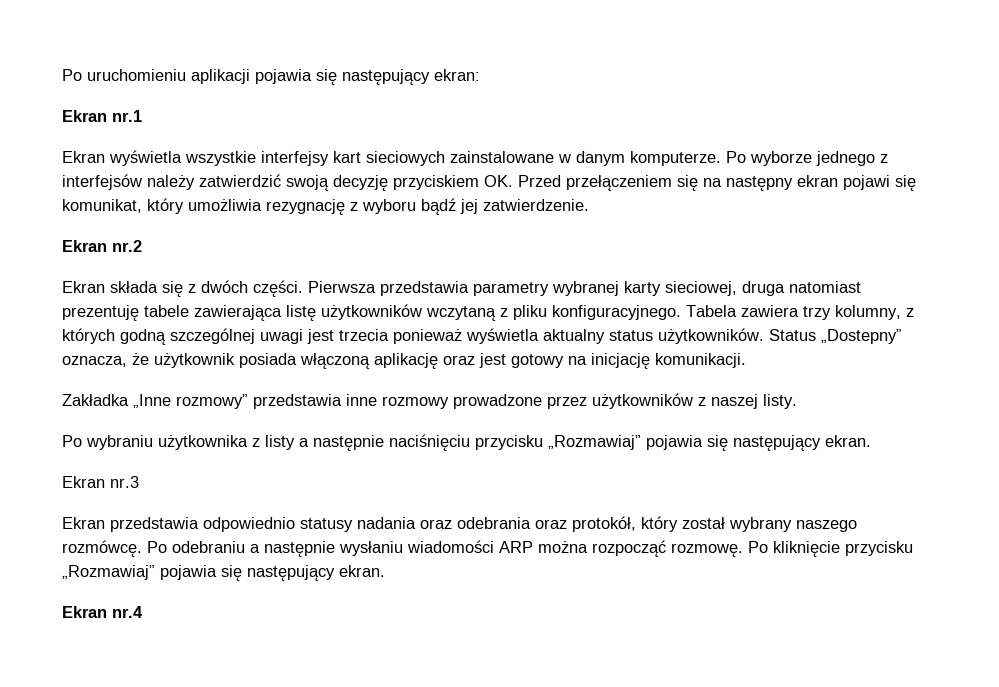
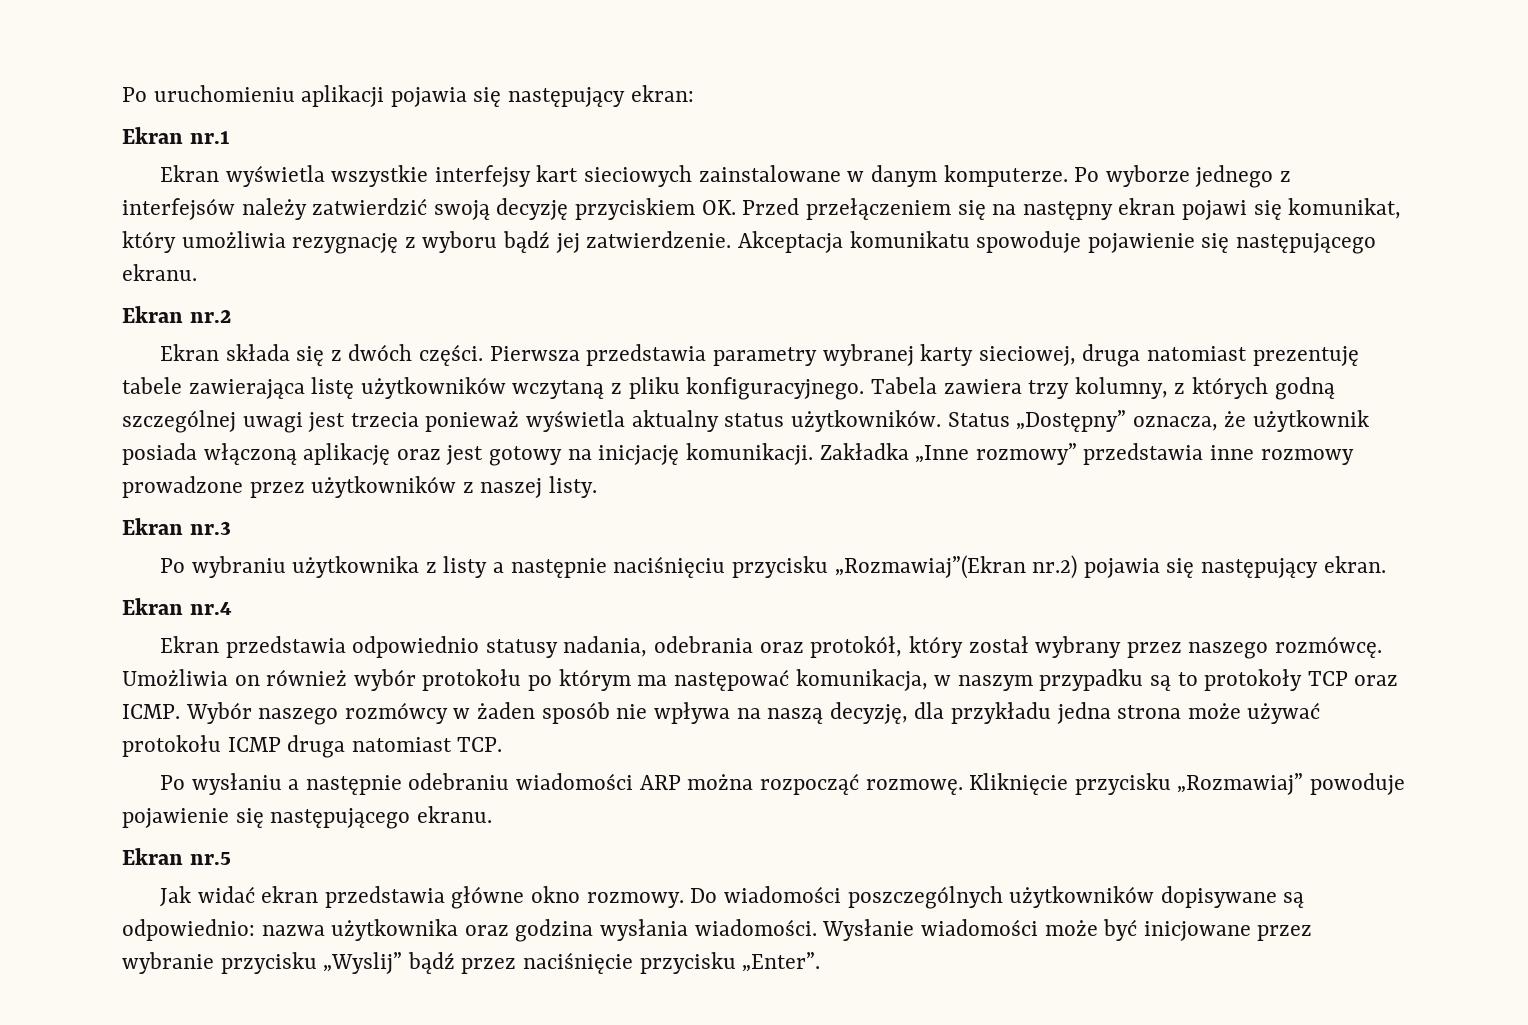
(589, 205) none -> [737,231,1376,254] [122,264,197,281] Akceptacja komunikatu spowoduje pojawienie się następującego ekranu.
[821,329,902,344] „Dostepny” -> [1016,410,1127,432] „Dostępny”
(746, 360) // -> (813, 454) none
(797, 401) none -> [122,518,231,535] // Ekran nr.3
[548,435,871,451] [62,476,139,488] [62,516,857,532] [62,540,913,557] [62,565,155,580] „Rozmawiaj” pojawia się następujący ekran. // Ekran nr.3 // Ekran przedstawia odpowiednio statusy nadania oraz odebrania oraz protokół, który został wybrany naszego rozmówcę. Po odebraniu a następnie wysłaniu wiadomości ARP można rozpocząć rozmowę. Po kliknięcie przycisku „Rozmawiaj” -> [834,555,1078,579] „Rozmawiaj”(Ekran nr.2)
(143, 612) none -> [159,636,1382,659] [122,669,1399,691] [122,702,1321,725] [122,735,503,758] [159,773,1405,795] [122,806,492,829] [122,848,231,865] [159,886,1305,909] [122,919,1313,942] [122,952,821,974] // Ekran przedstawia odpowiednio statusy nadania, odebrania oraz protokół, który został wybrany przez naszego rozmówcę. Umożliwia on również wybór protokołu po którym ma następować komunikacja, w naszym przypadku są to protokoły TCP oraz ICMP. Wybór naszego rozmówcy w żaden sposób nie wpływa na naszą decyzję, dla przykładu jedna strona może używać protokołu ICMP druga natomiast TCP. // Po wysłaniu a następnie odebraniu wiadomości ARP można rozpocząć rozmowę. Kliknięcie przycisku „Rozmawiaj” powoduje pojawienie się następującego ekranu. // Ekran nr.5 // Jak widać ekran przedstawia główne okno rozmowy. Do wiadomości poszczególnych użytkowników dopisywane są odpowiednio: nazwa użytkownika oraz godzina wysłania wiadomości. Wysłanie wiadomości może być inicjowane przez wybranie przycisku „Wyslij” bądź przez naciśnięcie przycisku „Enter”.

